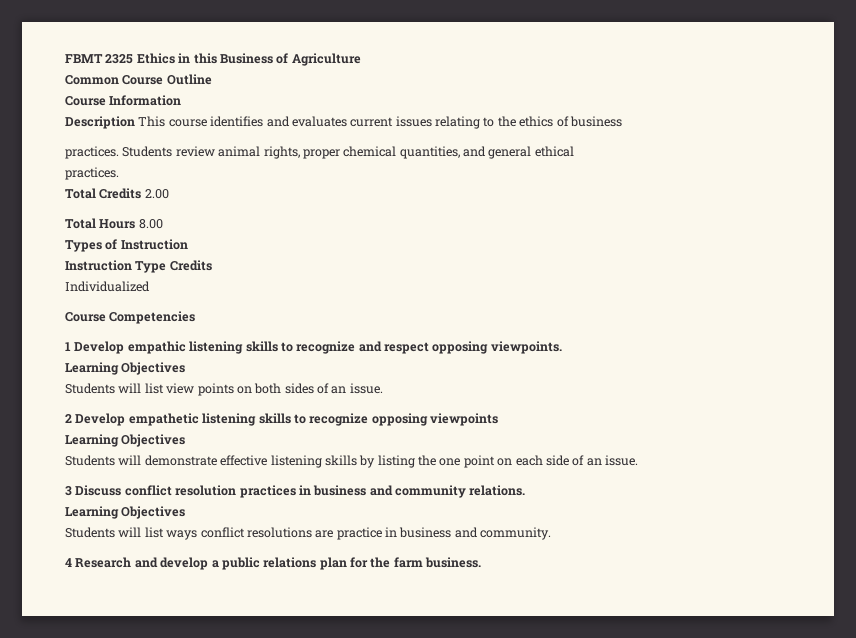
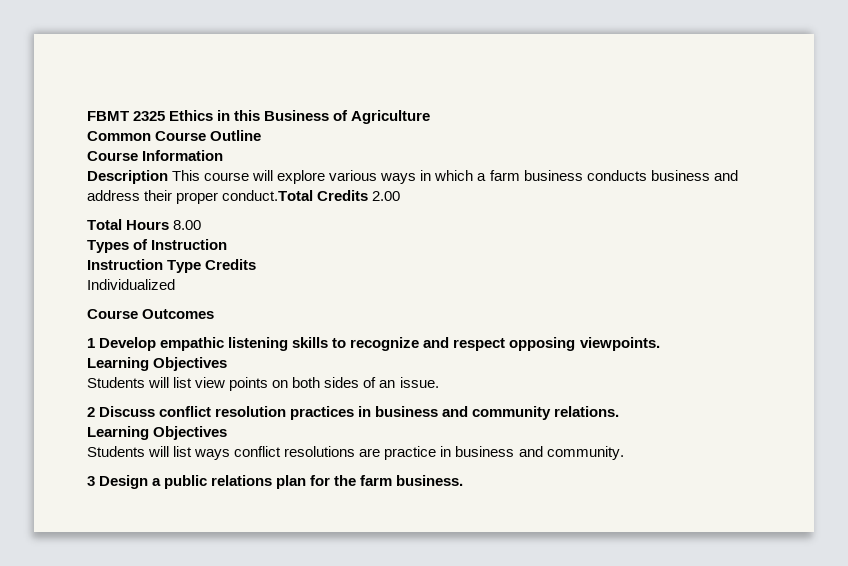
[210,116,622,129] [65,146,574,159] [65,167,119,180] [65,188,96,199] identifies and evaluates current issues relating to the ethics of business // practices. Students review animal rights, proper chemical quantities, and general ethical // practices. // Total -> [252,170,738,184] [87,190,314,204] will explore various ways in which a farm business conducts business and address their proper conduct.Total
[109,311,196,324] Competencies -> [142,309,215,319] Outcomes
[75,413,498,426] [65,434,186,447] [65,455,638,468] [65,486,72,496] Develop empathetic listening skills to recognize opposing viewpoints // Learning Objectives // Students will demonstrate effective listening skills by listing the one point on each side of an issue. // 3 -> (95, 412) none
[65,557,209,570] 4 Research and develop -> [87,475,149,489] 3 Design

